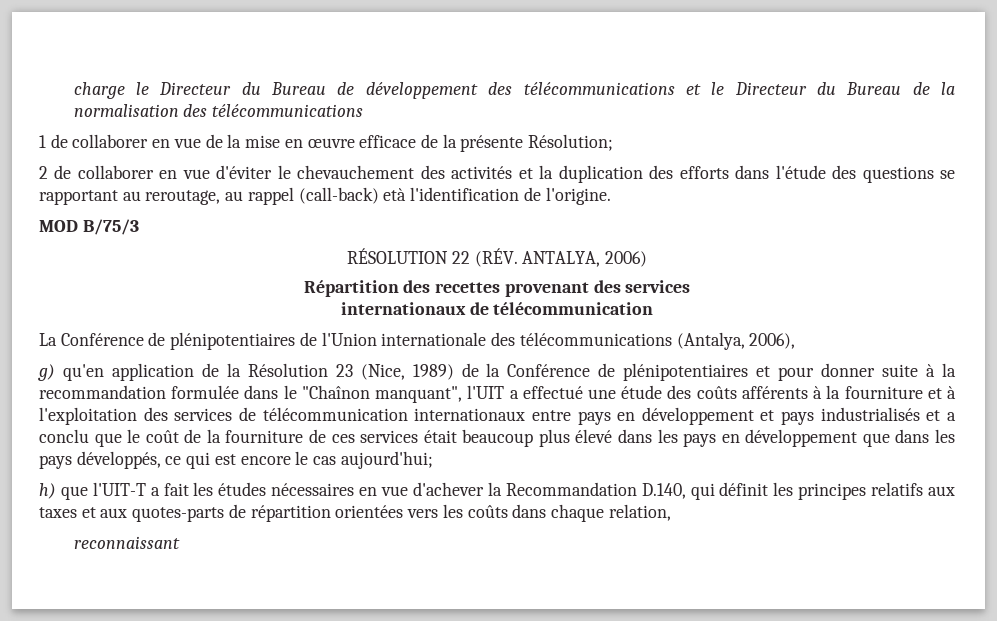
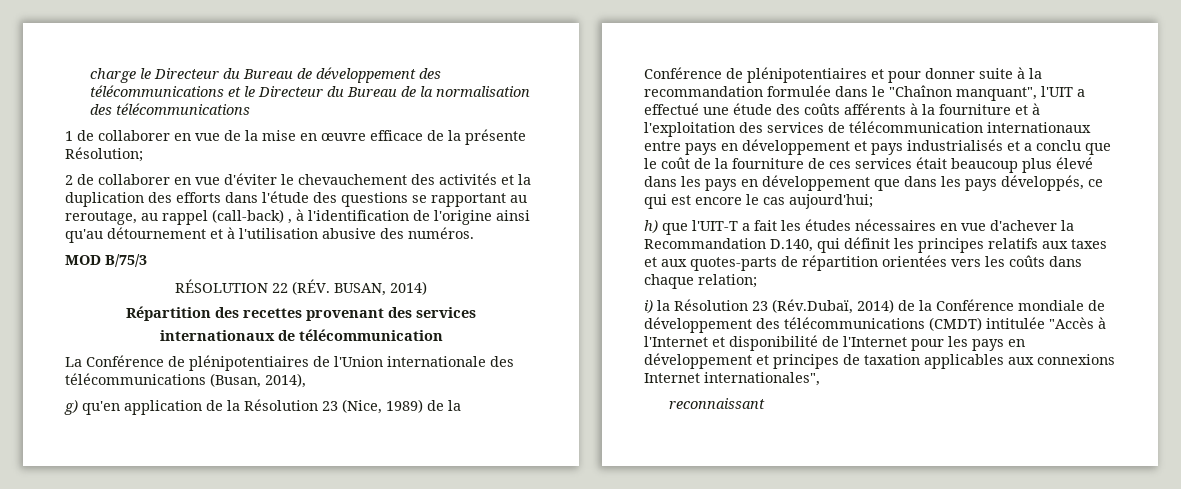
[383,187,611,205] età l'identification de l'origine. -> [288,209,530,225] [65,227,474,243] , à l'identification de l'origine ainsi qu'au détournement et à l'utilisation abusive des numéros.
[522,251,647,267] ANTALYA, 2006) -> [334,281,427,296] BUSAN, 2014)
[676,332,796,350] (Antalya, 2006), -> [210,373,306,388] (Busan, 2014),
[608,504,671,521] relation, -> [698,274,757,288] [644,299,1105,314] [644,317,1106,333] [644,335,1025,351] [644,353,1115,369] [644,372,820,386] relation; // i) la Résolution 23 (Rév.Dubaï, 2014) de la Conférence mondiale de développement des télécommunications (CMDT) intitulée "Accès à l'Internet et disponibilité de l'Internet pour les pays en développement et principes de taxation applicables aux connexions Internet internationales",

